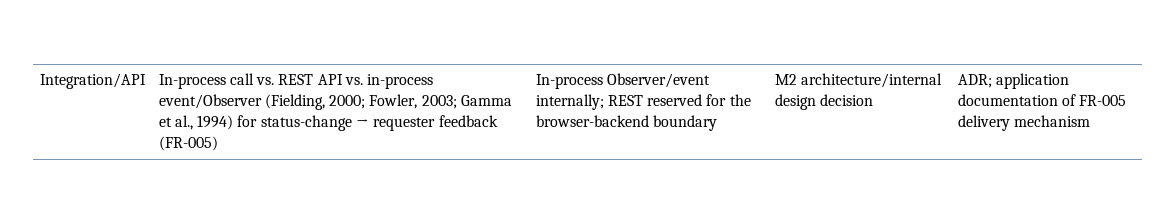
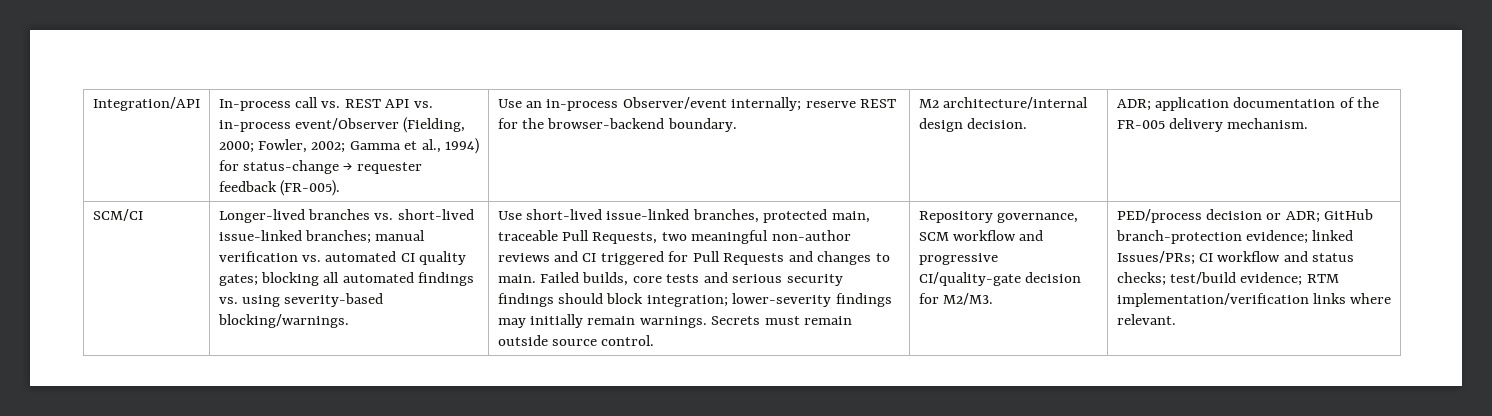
[421,95,457,109] 2003; -> [311,141,346,153] 2002;
[158,136,218,151] [535,73,710,89] [535,94,703,110] (FR-005) | In-process Observer/event internally; REST reserved -> [279,180,340,196] [497,97,897,111] (FR-005). | Use an in-process Observer/event internally; reserve REST
[652,115,717,131] boundary -> [667,118,737,132] boundary.
[819,94,873,106] decision -> [966,118,1027,129] decision.
(1076, 100) none -> [1357,97,1380,108] the
[1013,115,1090,127] mechanism -> [1227,118,1309,129] [92,209,143,221] [218,209,474,223] [218,230,426,244] [218,251,467,265] [218,272,475,286] [218,293,384,307] [217,314,349,328] [497,209,870,223] [497,230,851,244] [497,251,890,265] [497,272,843,286] [497,293,892,307] [497,314,853,328] [497,335,655,346] [918,211,1078,223] [918,230,1044,241] [918,253,998,265] [918,272,1081,286] [918,293,993,305] [1116,209,1374,223] [1115,230,1354,244] [1116,251,1355,265] [1116,272,1339,286] [1116,293,1392,307] [1116,314,1176,325] mechanism. // SCM/CI | Longer-lived branches vs. short-lived issue-linked branches; manual verification vs. automated CI quality gates; blocking all automated findings vs. using severity-based blocking/warnings. | Use short-lived issue-linked branches, protected main, traceable Pull Requests, two meaningful non-author reviews and CI triggered for Pull Requests and changes to main. Failed builds, core tests and serious security findings should block integration; lower-severity findings may initially remain warnings. Secrets must remain outside source control. | Repository governance, SCM workflow and progressive CI/quality-gate decision for M2/M3. | PED/process decision or ADR; GitHub branch-protection evidence; linked Issues/PRs; CI workflow and status checks; test/build evidence; RTM implementation/verification links where relevant.

